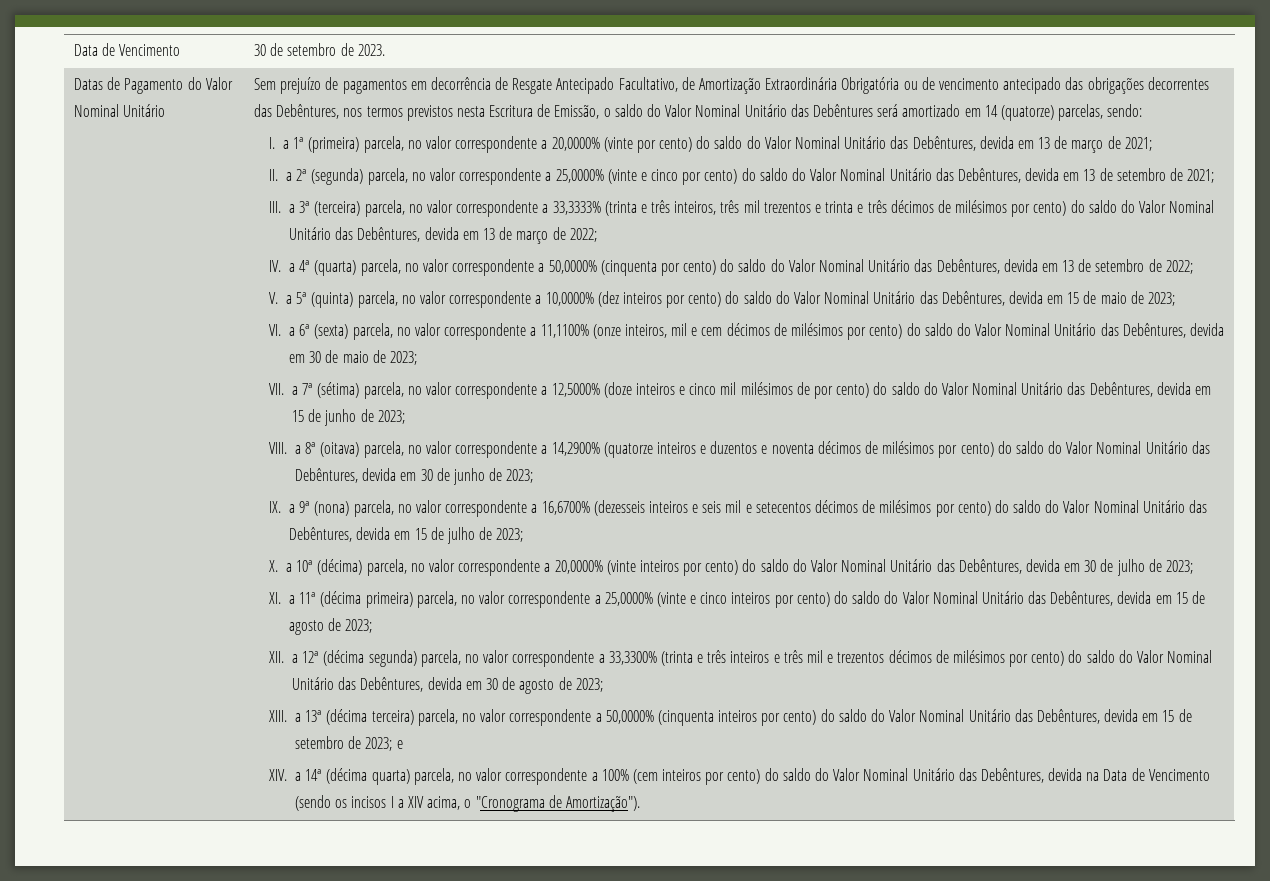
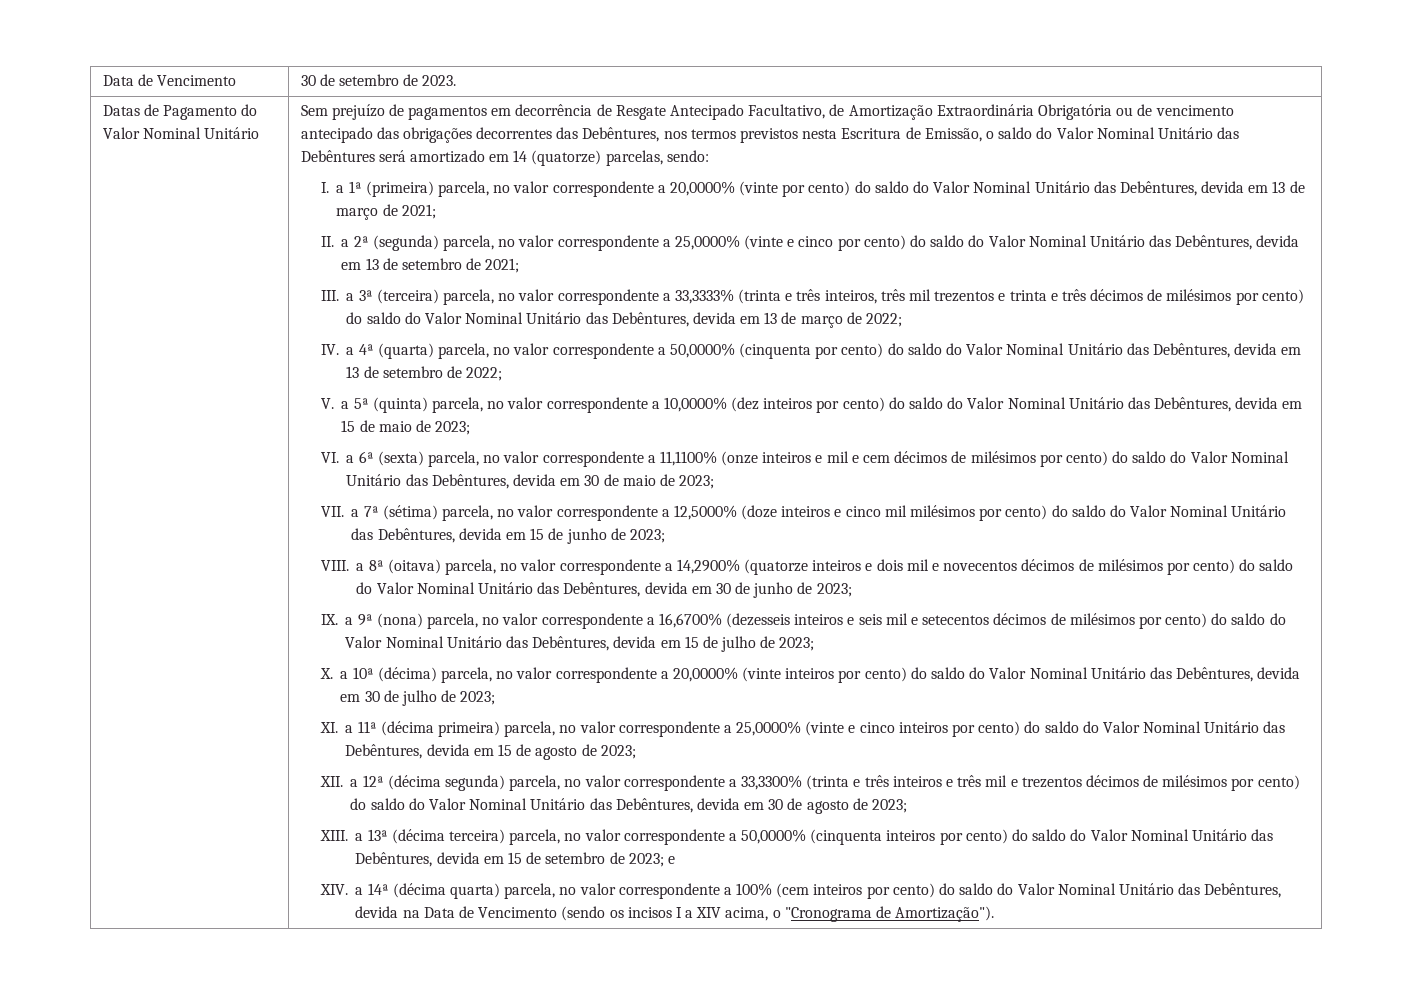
[624,324,667,338] inteiros, -> [762,452,823,463] inteiros e
[796,382,810,395] de -> (975, 511) none
[710,441,814,454] duzentos e noventa -> [876,559,1018,571] dois mil e novecentos

